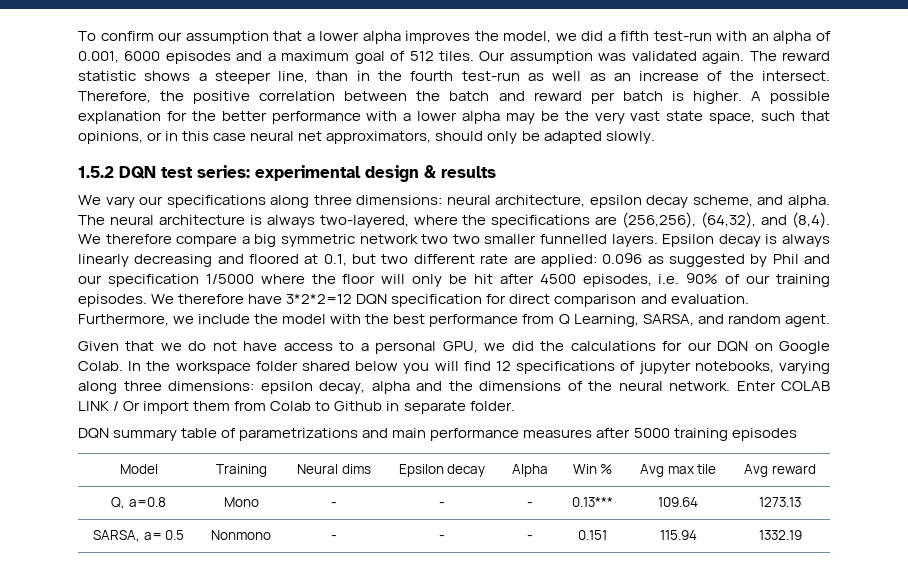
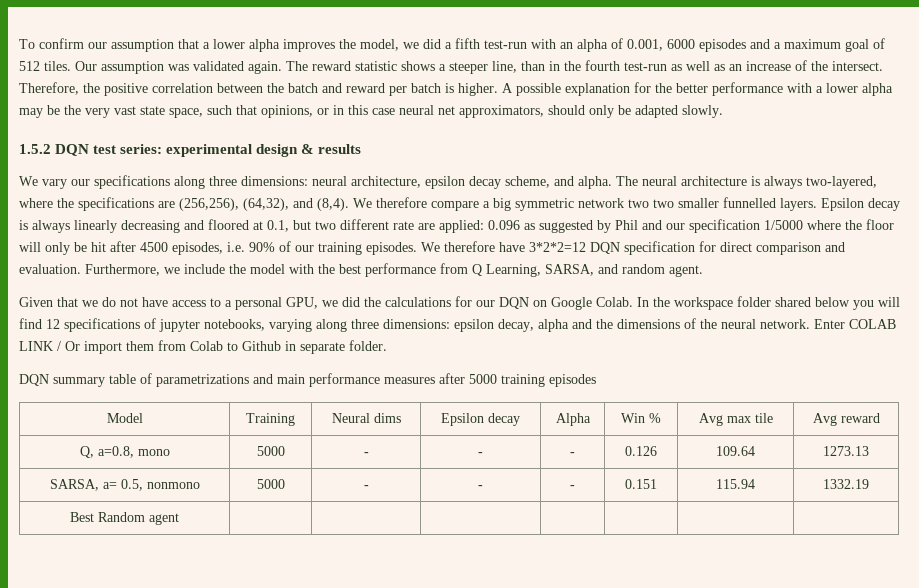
[128,497,166,507] [223,497,259,507] [331,502,337,507] [439,502,445,507] [526,502,533,507] [572,497,613,507] a=0.8 | Mono | - | - | - | 0.13*** -> [97,446,170,458] [256,446,285,456] [363,452,369,456] [478,452,483,456] [570,452,575,456] [625,446,657,456] a=0.8, mono | 5000 | - | - | - | 0.126
[165,530,185,540] [211,530,271,540] 0.5 | Nonmono -> [120,479,200,491] [256,479,285,489] 0.5, nonmono | 5000
(802, 535) none -> [70,512,179,525] // Best Random agent | | | | | | |

